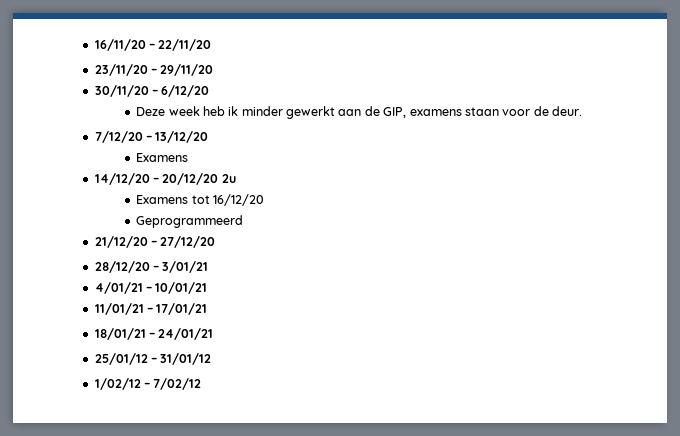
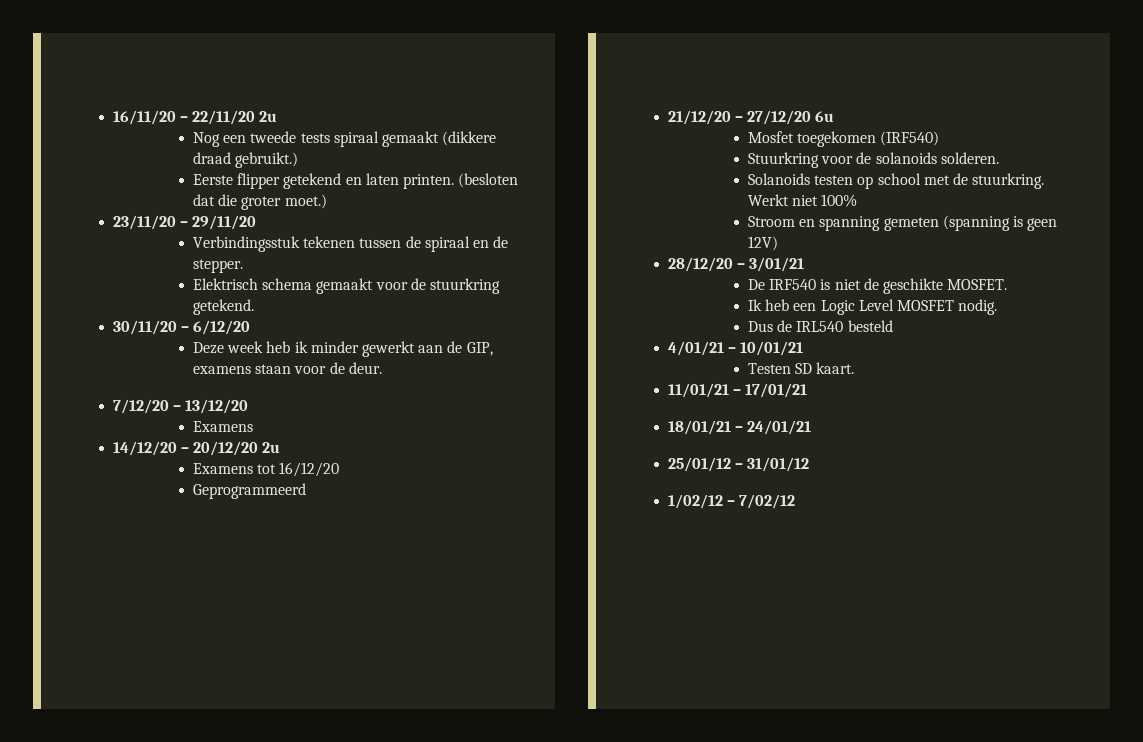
[94,64,214,76] // 23/11/20 – 29/11/20 -> [259,111,278,122] [193,131,497,147] [193,152,299,168] [193,173,519,189] [193,194,327,210] [112,215,257,230] [193,236,509,252] [193,259,244,273] [193,278,500,294] [193,299,255,315] 2u // Nog een tweede tests spiraal gemaakt (dikkere draad gebruikt.) // Eerste flipper getekend en laten printen. (besloten dat die groter moet.) // 23/11/20 – 29/11/20 // Verbindingsstuk tekenen tussen de spiraal en de stepper. // Elektrisch schema gemaakt voor de stuurkring getekend.
[94,261,209,273] // 28/12/20 – 3/01/21 -> [815,111,835,122] [748,131,940,147] [748,152,999,168] [748,173,1045,189] [748,194,858,207] [748,215,1058,231] [748,236,779,251] [667,257,805,272] [748,278,1008,294] [748,299,998,315] [748,320,893,332] 6u // Mosfet toegekomen (IRF540) // Stuurkring voor de solanoids solderen. // Solanoids testen op school met de stuurkring. Werkt niet 100% // Stroom en spanning gemeten (spanning is geen 12V) // 28/12/20 – 3/01/21 // De IRF540 is niet de geschikte MOSFET. // Ik heb een Logic Level MOSFET nodig. // Dus de IRL540 besteld
(208, 288) none -> [748,362,855,374] // Testen SD kaart.

